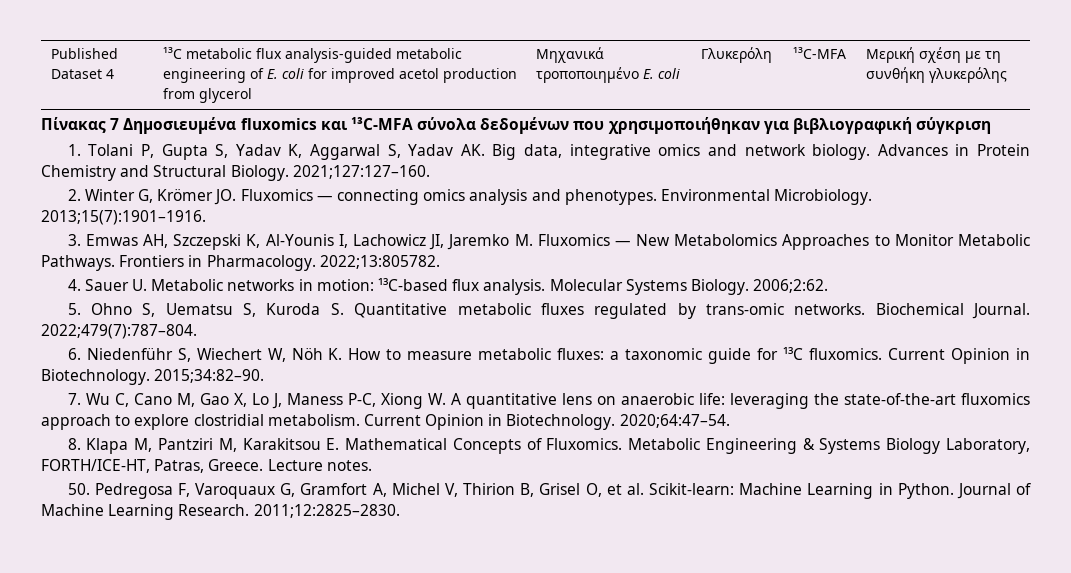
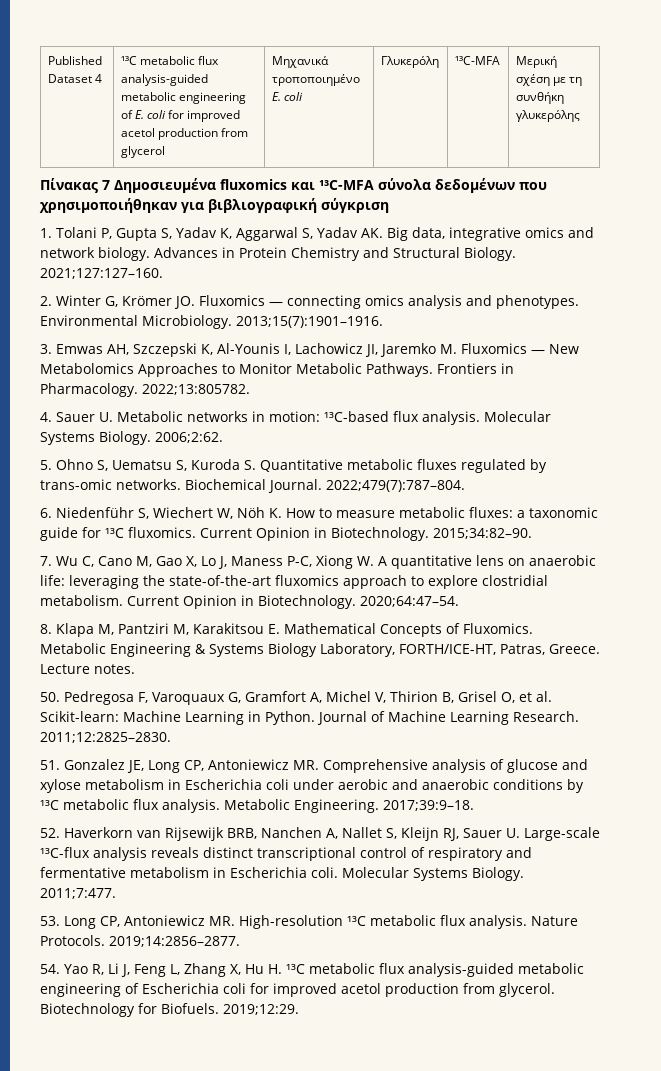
(400, 511) none -> [40,759,588,773] [40,779,584,793] [40,799,474,813] [40,827,600,841] [40,847,532,861] [40,867,524,881] [40,888,116,899] [40,915,578,929] [40,935,240,947] [40,963,584,977] [40,983,555,997] [40,1003,299,1017] // 51. Gonzalez JE, Long CP, Antoniewicz MR. Comprehensive analysis of glucose and xylose metabolism in Escherichia coli under aerobic and anaerobic conditions by ¹³C metabolic flux analysis. Metabolic Engineering. 2017;39:9–18. // 52. Haverkorn van Rijsewijk BRB, Nanchen A, Nallet S, Kleijn RJ, Sauer U. Large-scale ¹³C-flux analysis reveals distinct transcriptional control of respiratory and fermentative metabolism in Escherichia coli. Molecular Systems Biology. 2011;7:477. // 53. Long CP, Antoniewicz MR. High-resolution ¹³C metabolic flux analysis. Nature Protocols. 2019;14:2856–2877. // 54. Yao R, Li J, Feng L, Zhang X, Hu H. ¹³C metabolic flux analysis-guided metabolic engineering of Escherichia coli for improved acetol production from glycerol. Biotechnology for Biofuels. 2019;12:29.

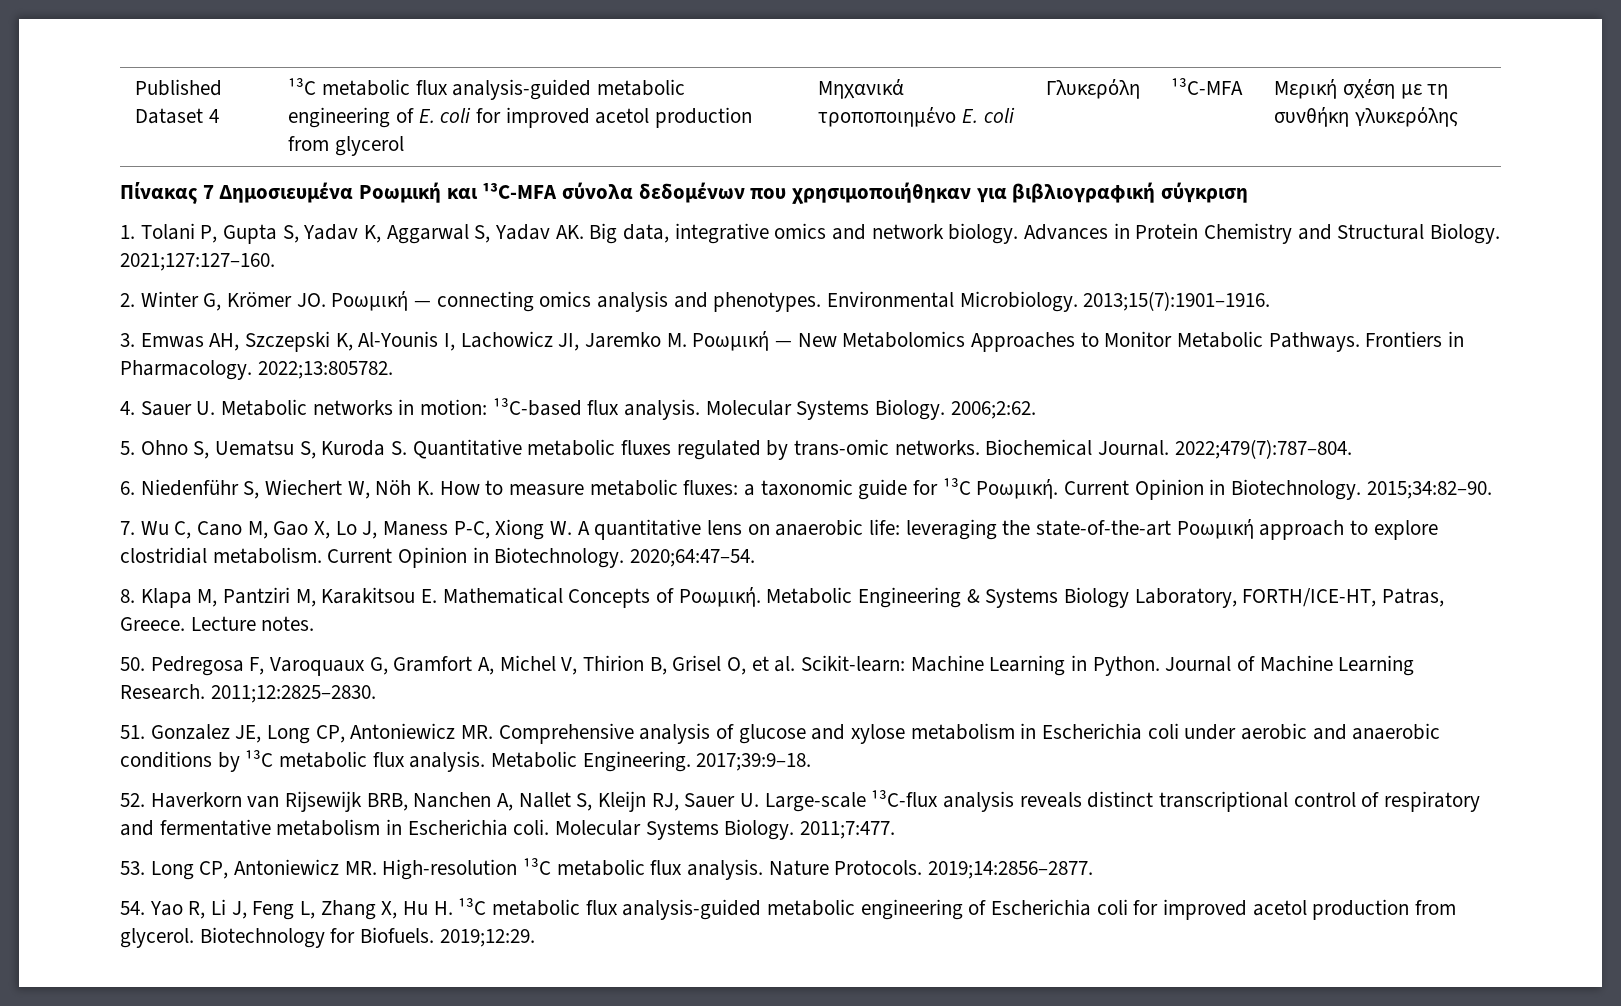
[220,179,287,190] fluxomics -> [359,182,442,203] Ροωμική
[199,295,265,306] Fluxomics -> [331,291,409,311] Ροωμική
[461,343,527,354] Fluxomics -> [692,331,770,351] Ροωμική
[128,527,196,538] fluxomics. -> [976,479,1059,499] Ροωμική.
[275,575,339,586] fluxomics -> [1176,519,1254,539] Ροωμική
[463,623,533,634] Fluxomics. -> [678,587,761,607] Ροωμική.

